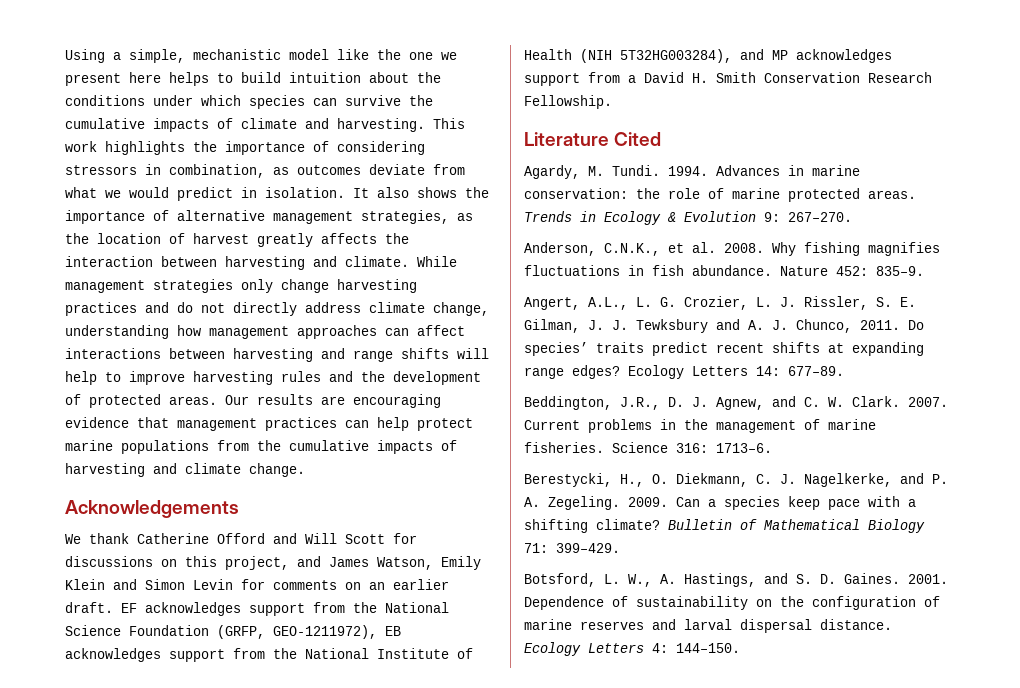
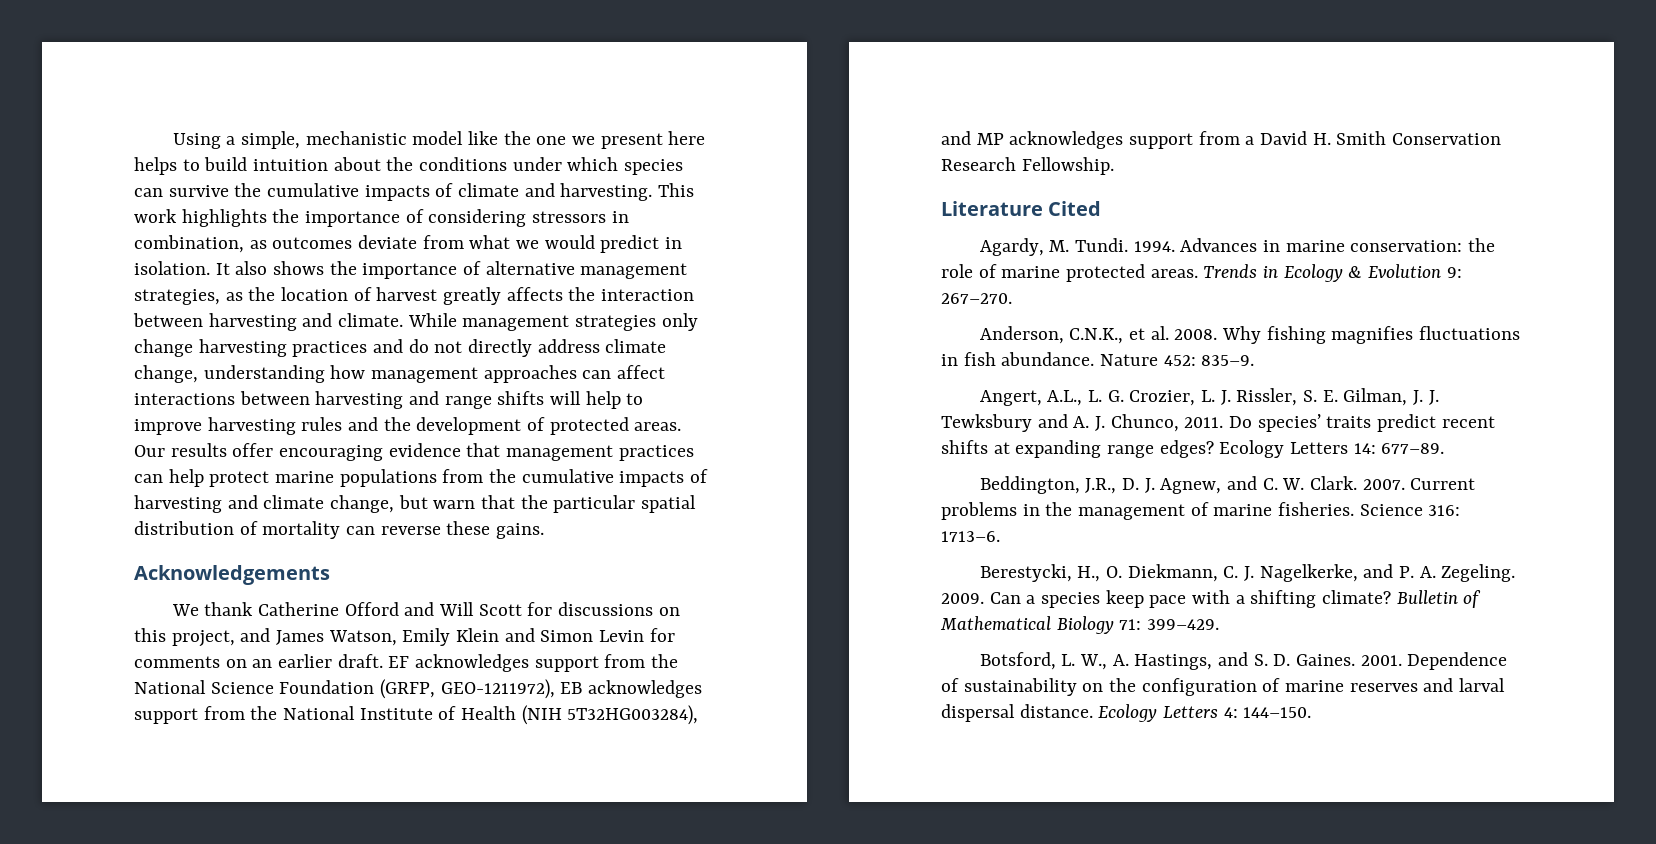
[321,396,345,405] are -> [232,443,274,457] offer
[249,463,305,477] change. -> [330,495,697,513] [134,521,545,539] change, but warn that the particular spatial distribution of mortality can reverse these gains.

